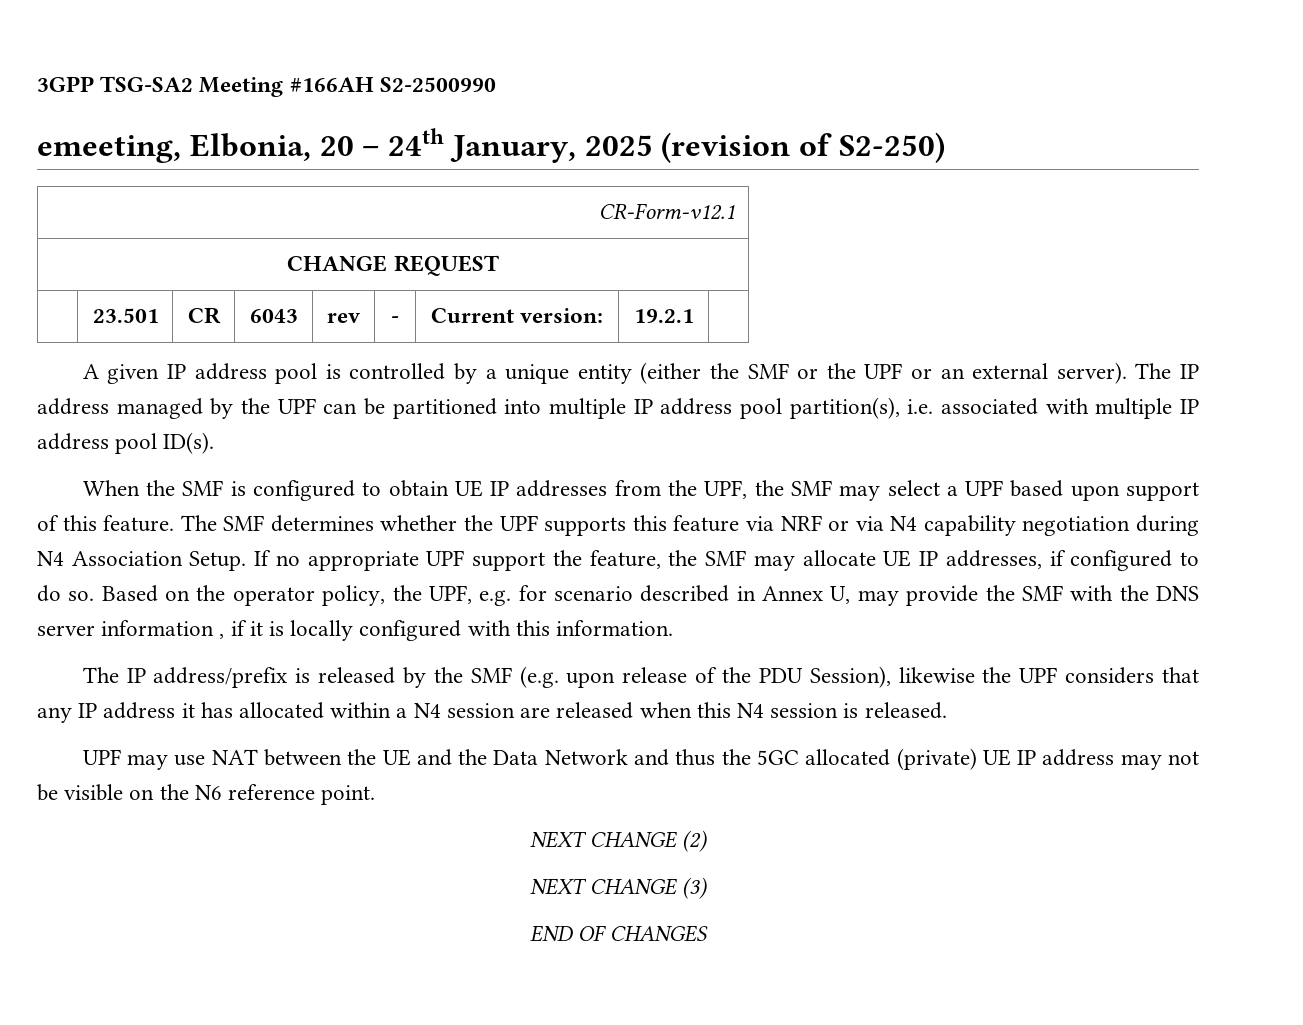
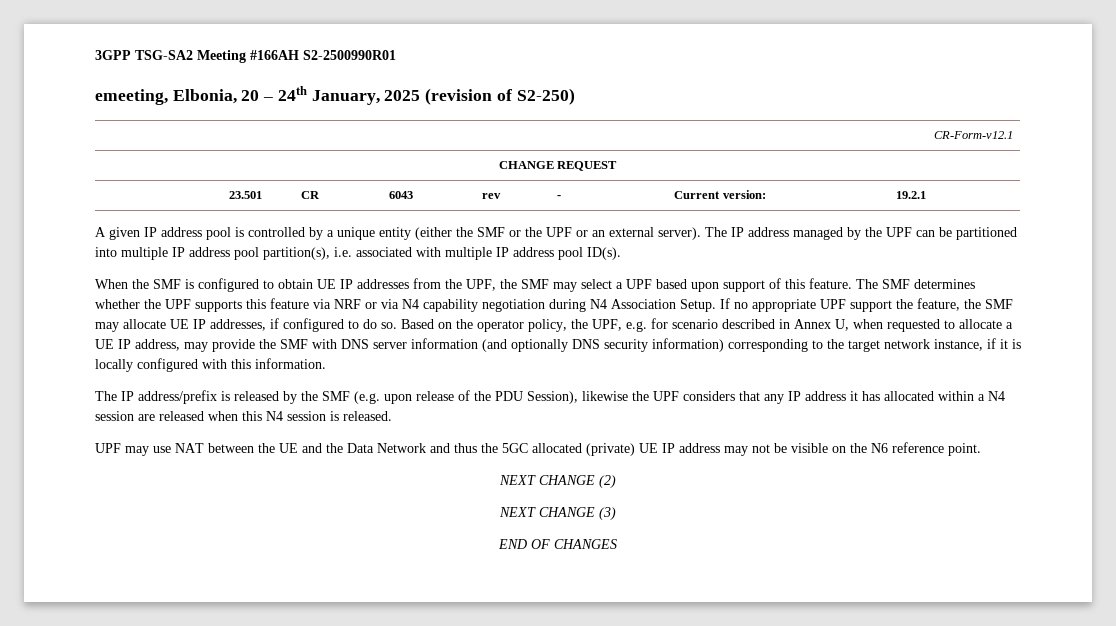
[379,77,496,92] S2-2500990 -> [303,50,396,60] S2-2500990R01
(851, 595) none -> [853,319,1013,332] [95,339,180,351] when requested to allocate a UE IP address,
[1119,585,1149,601] the -> (337, 344) none
[219,633,225,639] , -> [482,338,983,352] (and optionally DNS security information) corresponding to the target network instance,

